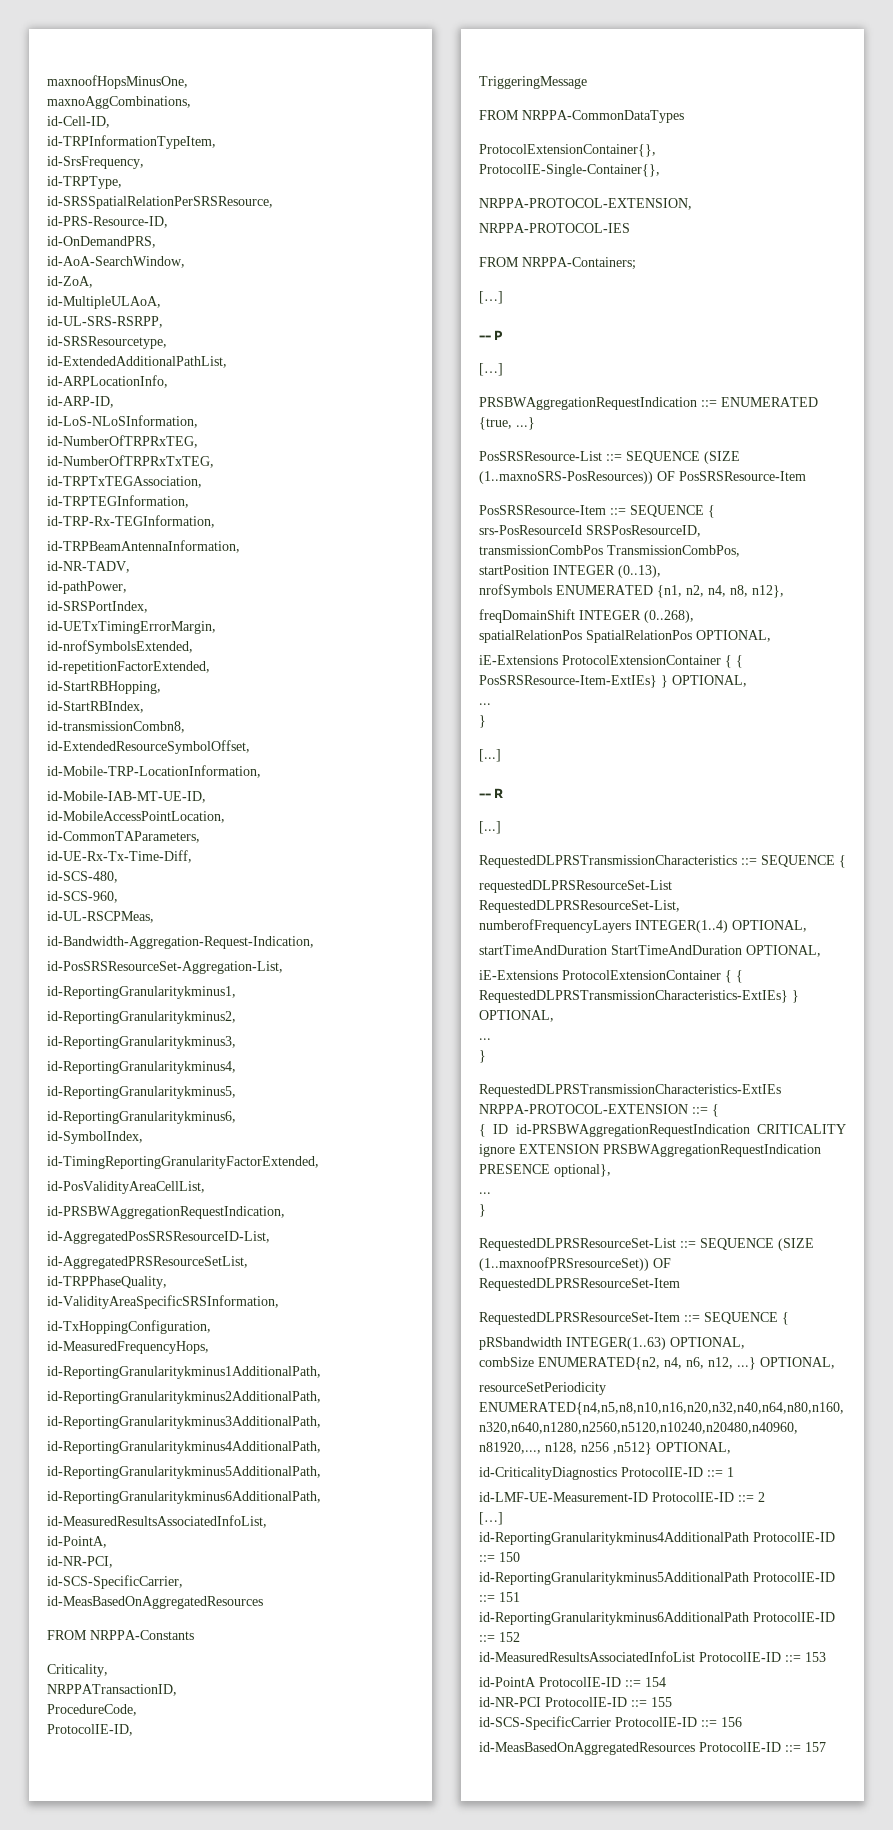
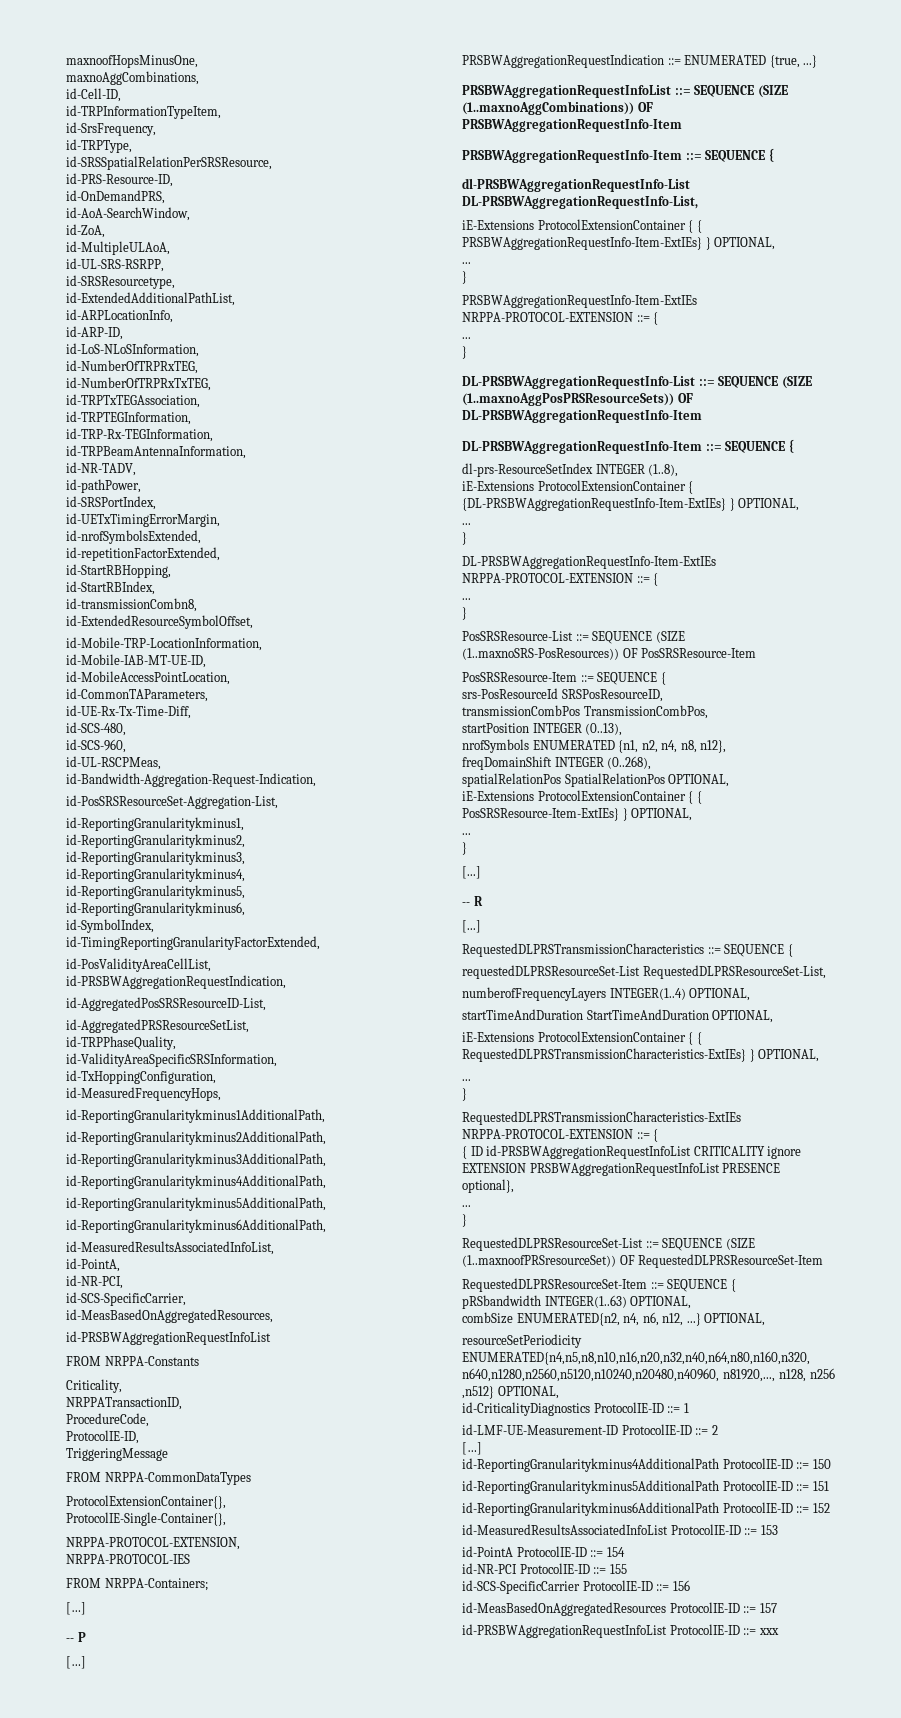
[47,1596,263,1609] id-MeasBasedOnAggregatedResources -> [66,1309,273,1323] [66,1331,271,1345] id-MeasBasedOnAggregatedResources, // id-PRSBWAggregationRequestInfoList
(535, 423) none -> [462,85,788,98] [462,101,653,115] [462,119,682,132] [462,148,774,163] [462,178,690,192] [462,196,698,209] [462,219,702,233] [462,237,776,250] [462,262,471,264] [462,271,467,284] [462,295,697,308] [462,312,659,325] [462,337,471,339] [462,346,467,359] [462,376,812,389] [462,393,693,406] [462,410,702,423] [462,439,794,454] [462,463,679,477] [462,480,694,494] [462,498,800,511] [462,523,471,525] [462,532,467,545] [462,556,716,569] [462,573,659,586] [462,598,471,600] [462,607,467,620] // PRSBWAggregationRequestInfoList ::= SEQUENCE (SIZE (1..maxnoAggCombinations)) OF PRSBWAggregationRequestInfo-Item // PRSBWAggregationRequestInfo-Item ::= SEQUENCE { // dl-PRSBWAggregationRequestInfo-List DL-PRSBWAggregationRequestInfo-List, // iE-Extensions ProtocolExtensionContainer { { PRSBWAggregationRequestInfo-Item-ExtIEs} } OPTIONAL, // ... // } // PRSBWAggregationRequestInfo-Item-ExtIEs NRPPA-PROTOCOL-EXTENSION ::= { // ... // } // DL-PRSBWAggregationRequestInfo-List ::= SEQUENCE (SIZE (1..maxnoAggPosPRSResourceSets)) OF DL-PRSBWAggregationRequestInfo-Item // DL-PRSBWAggregationRequestInfo-Item ::= SEQUENCE { // dl-prs-ResourceSetIndex INTEGER (1..8), // iE-Extensions ProtocolExtensionContainer { {DL-PRSBWAggregationRequestInfo-Item-ExtIEs} } OPTIONAL, // ... // } // DL-PRSBWAggregationRequestInfo-Item-ExtIEs NRPPA-PROTOCOL-EXTENSION ::= { // ... // }
[515,1124,750,1137] id-PRSBWAggregationRequestIndication -> [486,1145,692,1159] id-PRSBWAggregationRequestInfoList
[603,1144,821,1157] PRSBWAggregationRequestIndication -> [529,1163,720,1176] PRSBWAggregationRequestInfoList
(826, 1747) none -> [462,1624,779,1638] // id-PRSBWAggregationRequestInfoList ProtocolIE-ID ::= xxx

